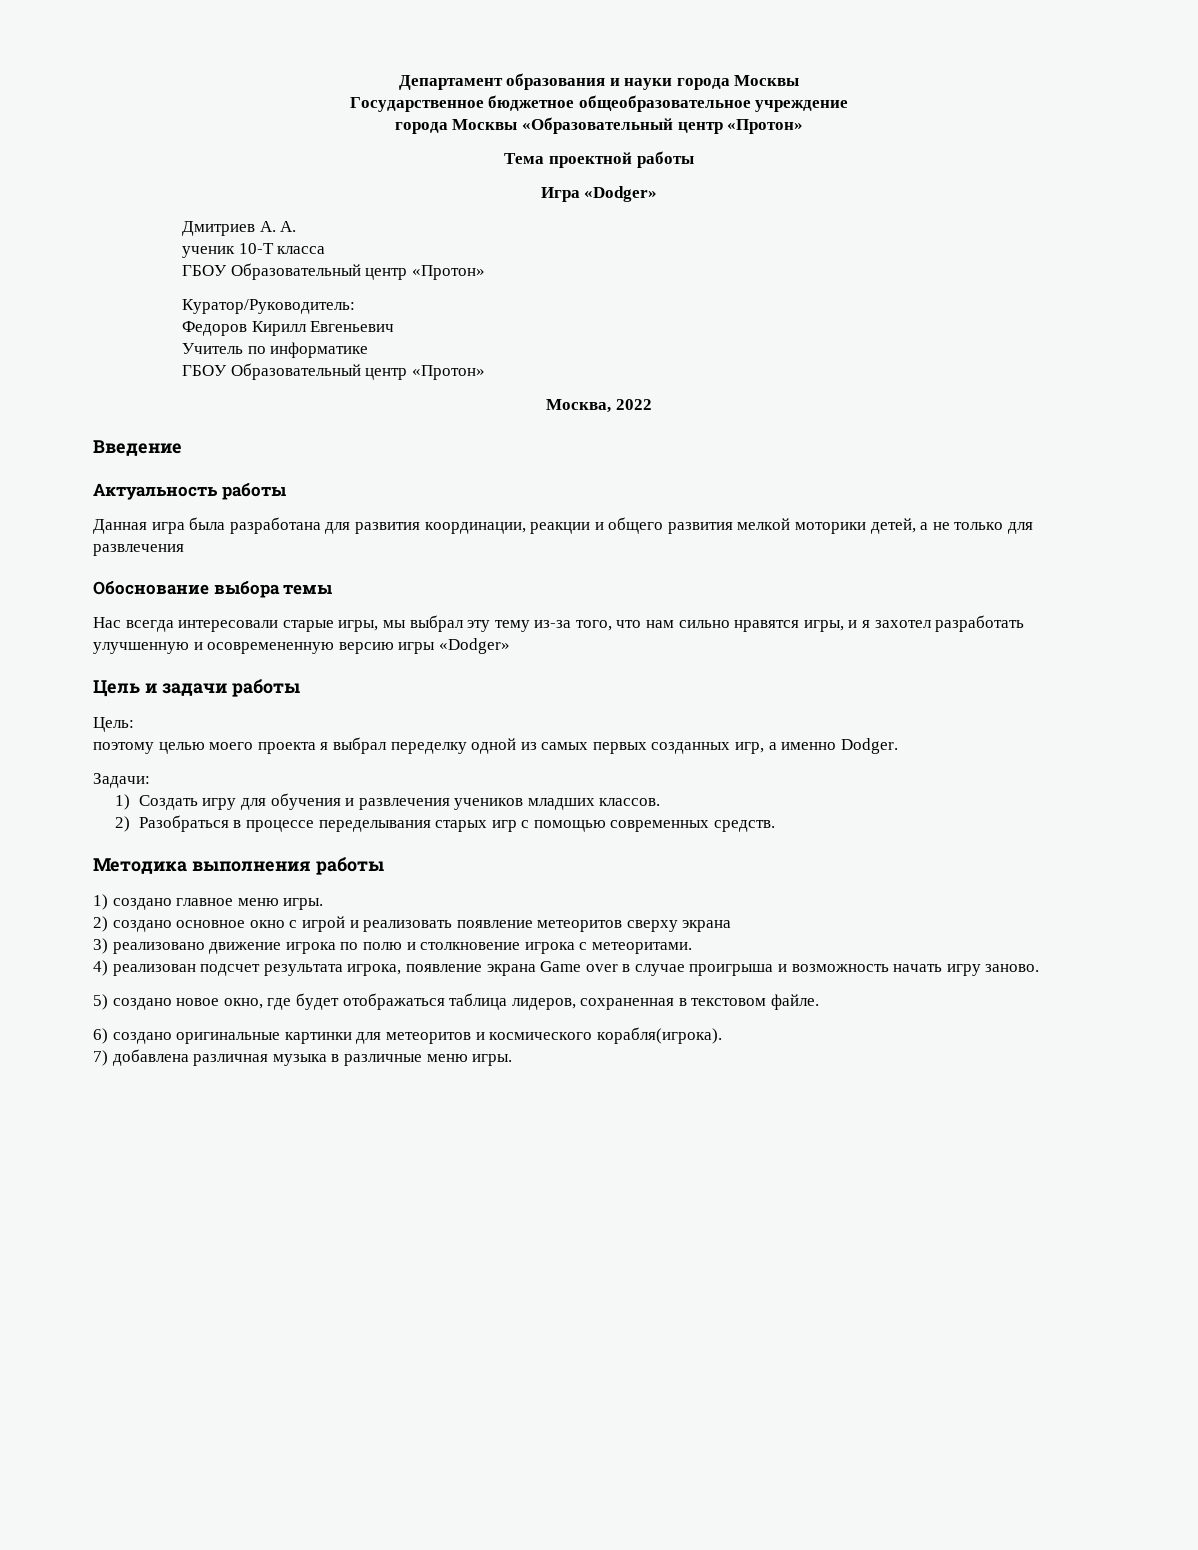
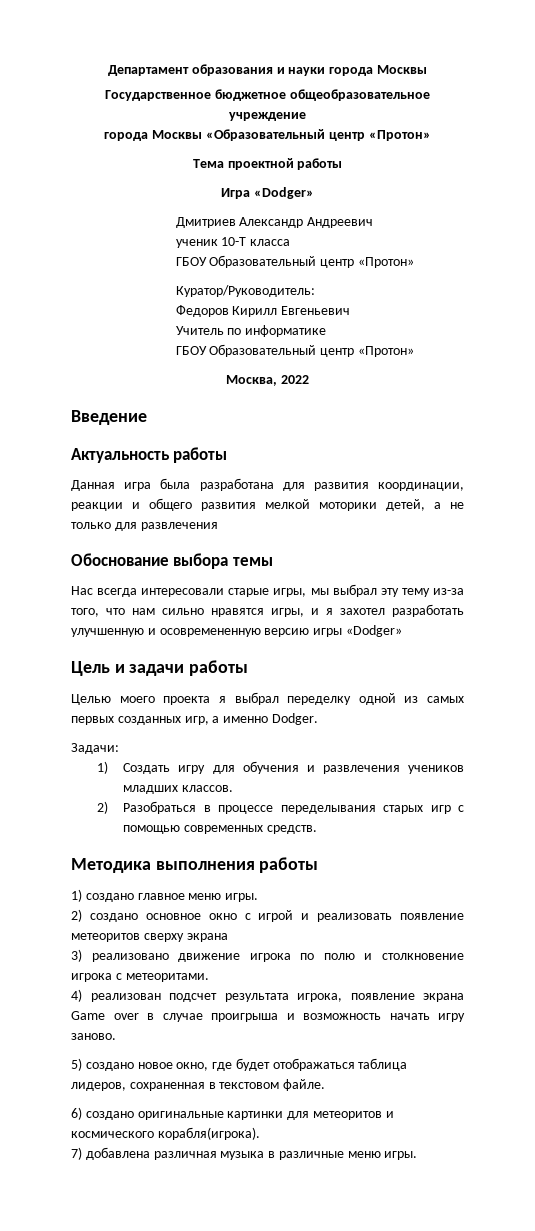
[259,221,297,232] А. А. -> [239,217,374,228] Александр Андреевич
[93,717,134,732] [93,742,205,754] Цель: // поэтому целью -> [71,694,111,705] Целью

